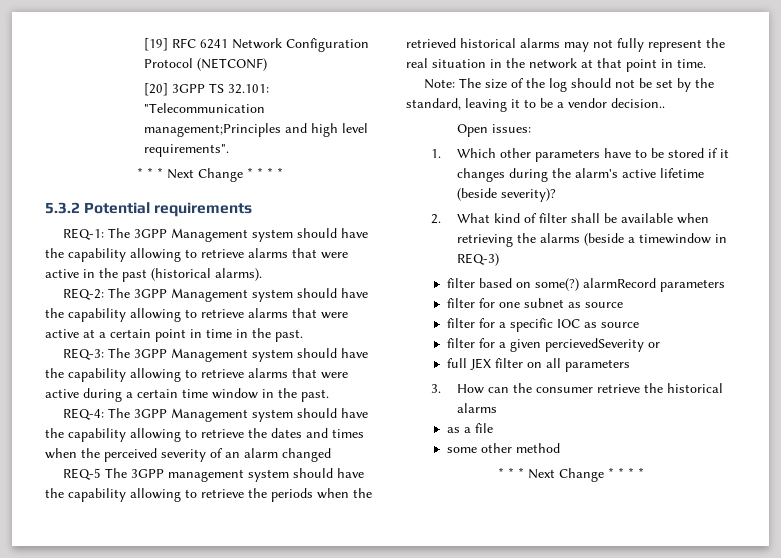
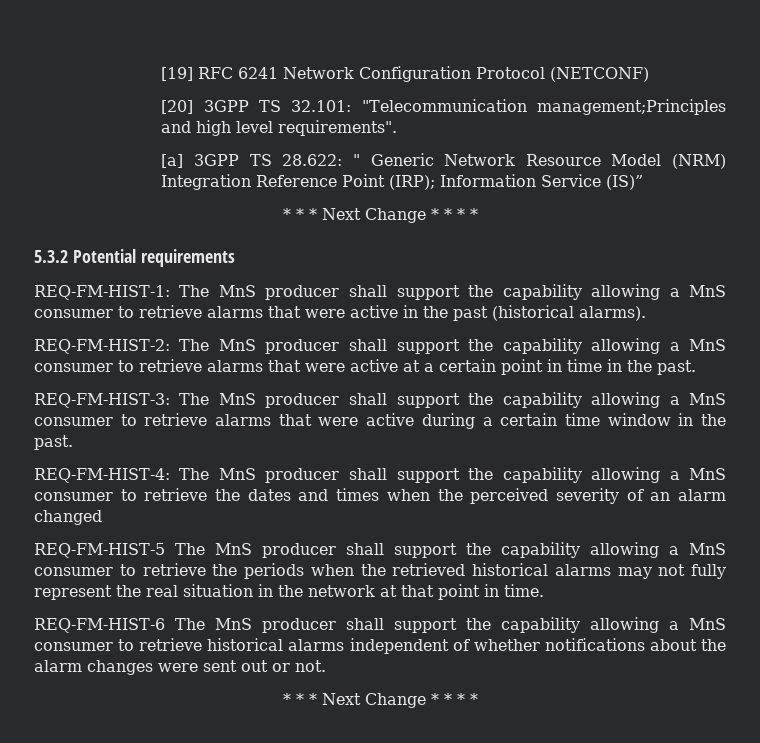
(229, 150) none -> [161,153,726,169] [161,174,644,190] // [a] 3GPP TS 28.622: " Generic Network Resource Model (NRM) Integration Reference Point (IRP); Information Service (IS)”
[63,228,369,242] [45,248,181,262] REQ-1: The 3GPP Management system should have the capability allowing -> [34,284,726,300] [34,309,113,318] REQ-FM-HIST-1: The MnS producer shall support the capability allowing a MnS consumer
[63,288,369,302] [45,308,181,322] REQ-2: The 3GPP Management system should have the capability allowing -> [34,338,726,354] [34,363,113,372] REQ-FM-HIST-2: The MnS producer shall support the capability allowing a MnS consumer
[63,348,369,362] [45,368,181,382] REQ-3: The 3GPP Management system should have the capability allowing -> [34,392,726,408] [34,417,113,426] REQ-FM-HIST-3: The MnS producer shall support the capability allowing a MnS consumer
[63,408,369,422] [45,428,181,442] REQ-4: The 3GPP Management system should have the capability allowing -> [34,467,726,483] [34,492,113,501] REQ-FM-HIST-4: The MnS producer shall support the capability allowing a MnS consumer
[63,468,365,482] [45,488,181,502] REQ-5 The 3GPP management system should have the capability allowing -> [34,542,726,558] [34,567,113,576] REQ-FM-HIST-5 The MnS producer shall support the capability allowing a MnS consumer
[424,78,715,92] [406,98,665,112] [456,124,531,137] [431,148,729,162] [456,168,704,182] [456,188,556,202] [431,213,709,224] [456,233,727,247] [456,253,499,266] [446,278,725,292] [446,298,623,308] [446,318,639,332] [446,338,660,352] [446,358,630,372] [431,383,723,394] [456,403,497,413] [446,423,493,433] [446,443,560,453] Note: The size of the log should not be set by the standard, leaving it to be a vendor decision.. // Open issues: // 1. Which other parameters have to be stored if it changes during the alarm's active lifetime (beside severity)? // 2. What kind of filter shall be available when retrieving the alarms (beside a timewindow in REQ-3) // filter based on some(?) alarmRecord parameters // filter for one subnet as source // filter for a specific IOC as source // filter for a given percievedSeverity or // full JEX filter on all parameters // 3. How can the consumer retrieve the historical alarms // as a file // some other method -> [34,617,726,633] [34,638,727,654] [34,660,326,675] REQ-FM-HIST-6 The MnS producer shall support the capability allowing a MnS consumer to retrieve historical alarms independent of whether notifications about the alarm changes were sent out or not.

